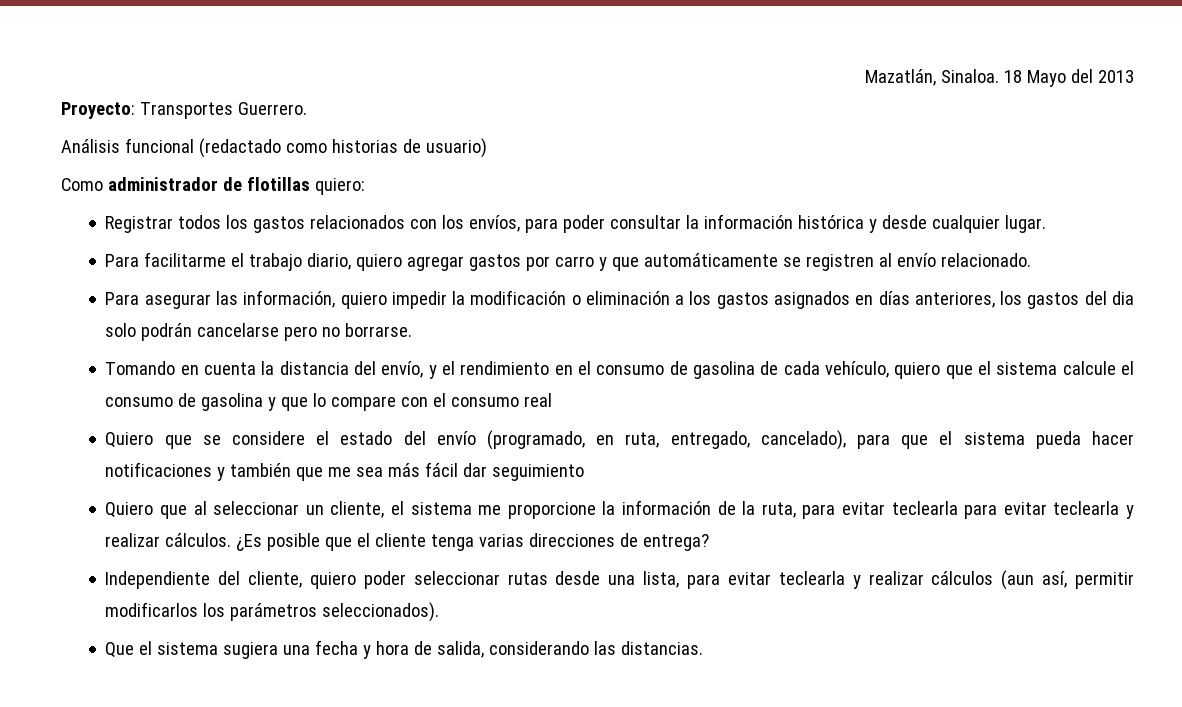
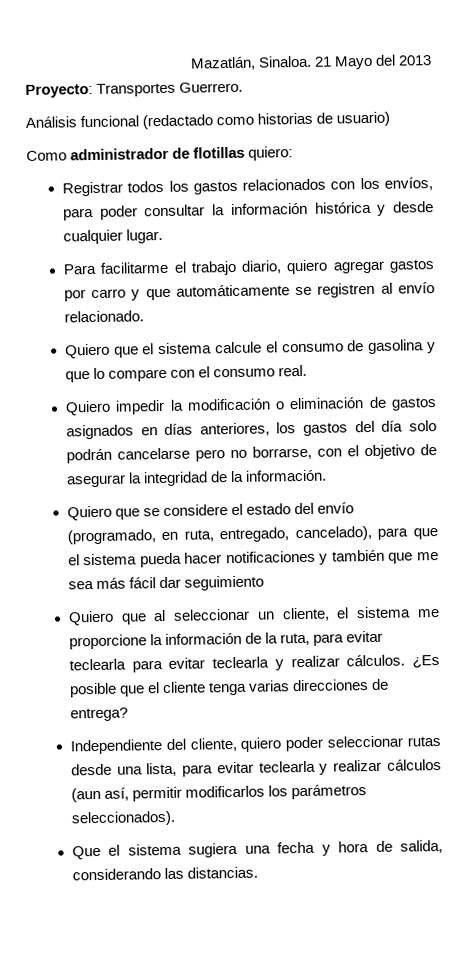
[1004,70,1023,83] 18 -> [313,56,332,67] 21
[105,290,1134,309] [105,323,413,341] [105,361,941,379] Para asegurar las información, quiero impedir la modificación o eliminación a los gastos asignados en días anteriores, los gastos del dia solo podrán cancelarse pero no borrarse. // Tomando en cuenta la distancia del envío, y el rendimiento en el consumo de gasolina de cada vehículo, quiero -> [64,343,110,359] Quiero
[524,393,553,407] real -> [278,364,308,377] [64,396,438,416] [65,420,438,440] [65,444,438,464] [65,469,328,488] real. // Quiero impedir la modificación o eliminación de gastos asignados en días anteriores, los gastos del día solo podrán cancelarse pero no borrarse, con el objetivo de asegurar la integridad de la información.

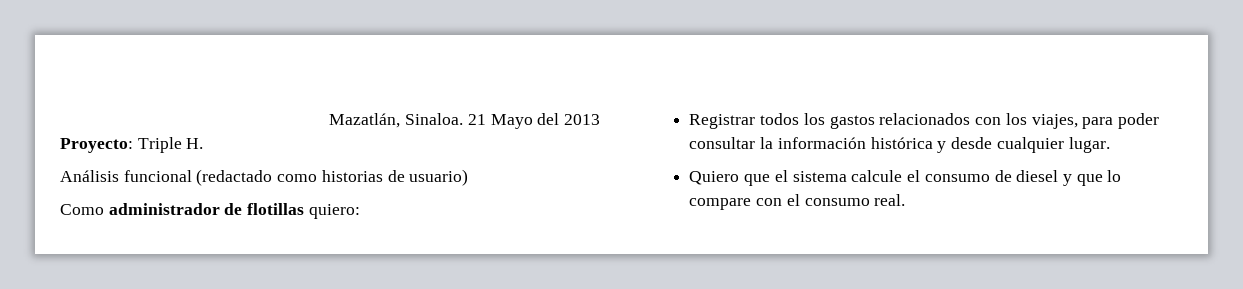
[96,81,244,97] Transportes Guerrero. -> [137,137,204,153] Triple H.
[384,177,434,191] envíos, -> [1031,114,1078,129] viajes,
[62,259,436,276] [63,282,436,302] [63,310,144,323] // Para facilitarme el trabajo diario, quiero agregar gastos por carro y que automáticamente se registren al envío relacionado. -> (1110, 145) none
[368,339,425,355] gasolina -> [1016,170,1059,182] diesel
[64,396,438,416] [65,420,438,440] [65,444,438,464] [65,469,328,488] [66,502,355,521] [66,525,438,545] [67,549,440,568] [67,575,265,591] [67,606,441,626] [68,630,384,650] [68,654,440,673] [68,678,390,698] [69,707,128,722] [69,735,442,755] [70,758,443,777] [70,784,368,803] [70,810,176,827] [71,839,443,860] [71,866,259,881] // Quiero impedir la modificación o eliminación de gastos asignados en días anteriores, los gastos del día solo podrán cancelarse pero no borrarse, con el objetivo de asegurar la integridad de la información. // Quiero que se considere el estado del envío (programado, en ruta, entregado, cancelado), para que el sistema pueda hacer notificaciones y también que me sea más fácil dar seguimiento // Quiero que al seleccionar un cliente, el sistema me proporcione la información de la ruta, para evitar teclearla para evitar teclearla y realizar cálculos. ¿Es posible que el cliente tenga varias direcciones de entrega? // Independiente del cliente, quiero poder seleccionar rutas desde una lista, para evitar teclearla y realizar cálculos (aun así, permitir modificarlos los parámetros seleccionados). // Que el sistema sugiera una fecha y hora de salida, considerando las distancias. -> (906, 200) none

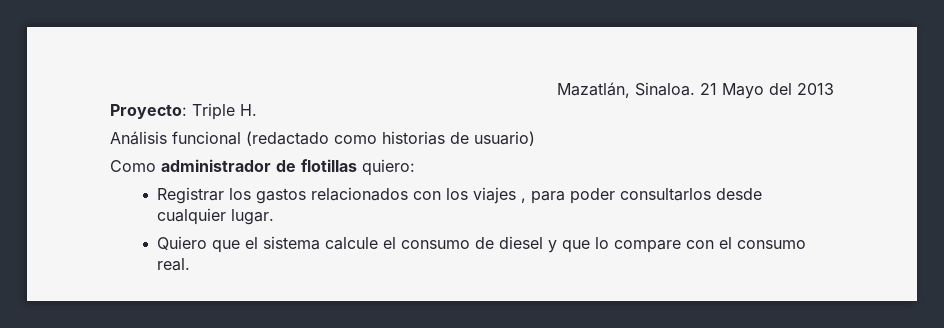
[760,113,800,125] todos -> (225, 195) none
[1031,113,1159,129] [689,137,947,153] viajes, para poder consultar la información histórica y -> [473,187,712,204] viajes , para poder consultarlos

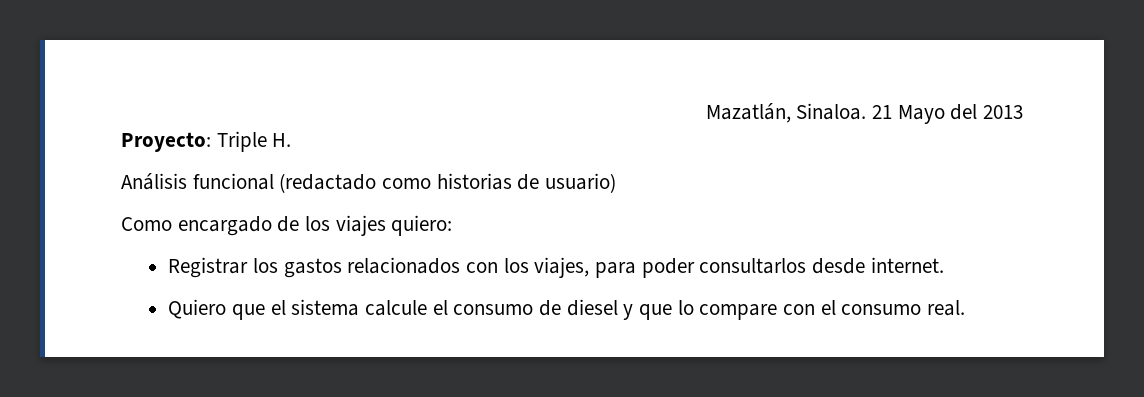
[161,159,357,172] administrador de flotillas -> [177,215,386,236] encargado de los viajes
[473,187,527,204] viajes , -> [534,257,590,278] viajes,
[157,208,275,225] cualquier lugar. -> [870,257,944,273] internet.

